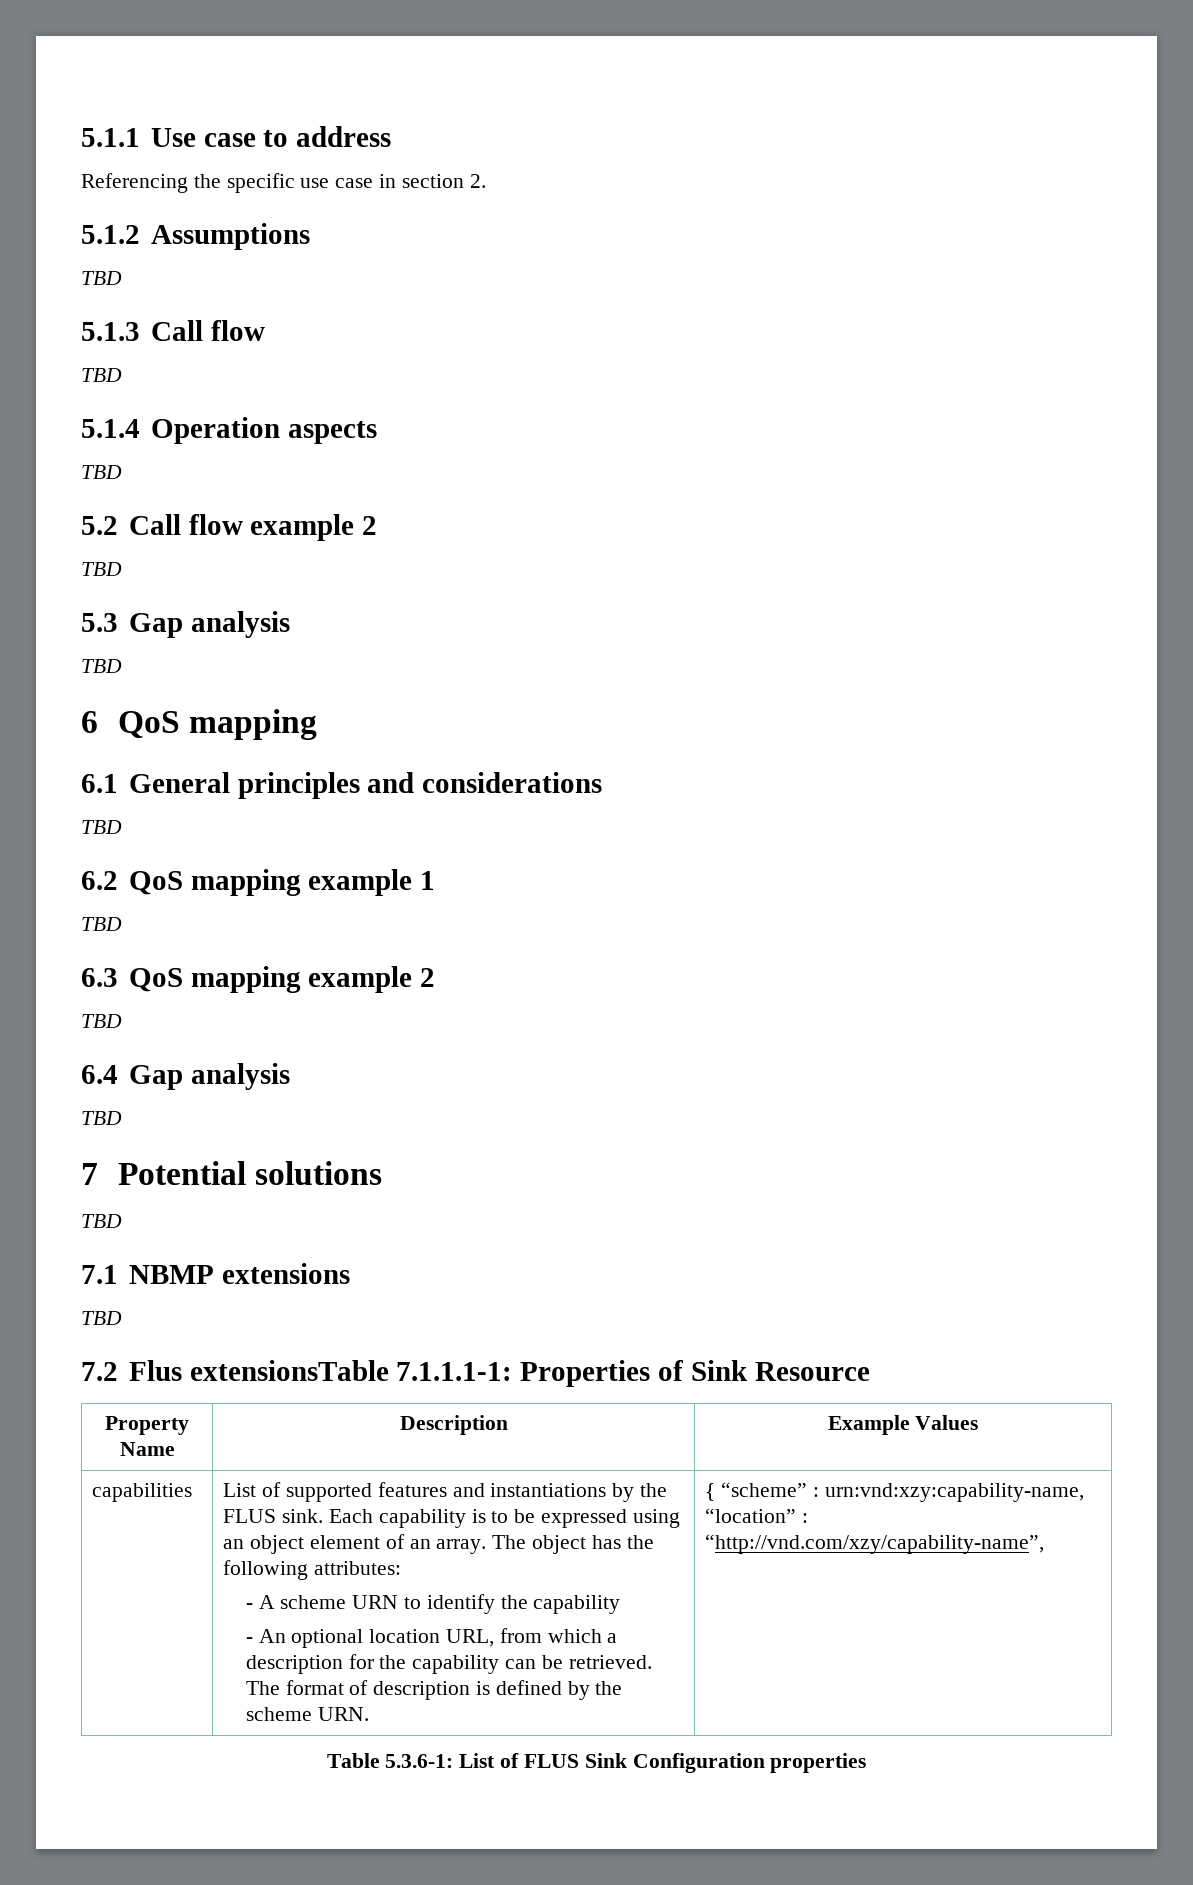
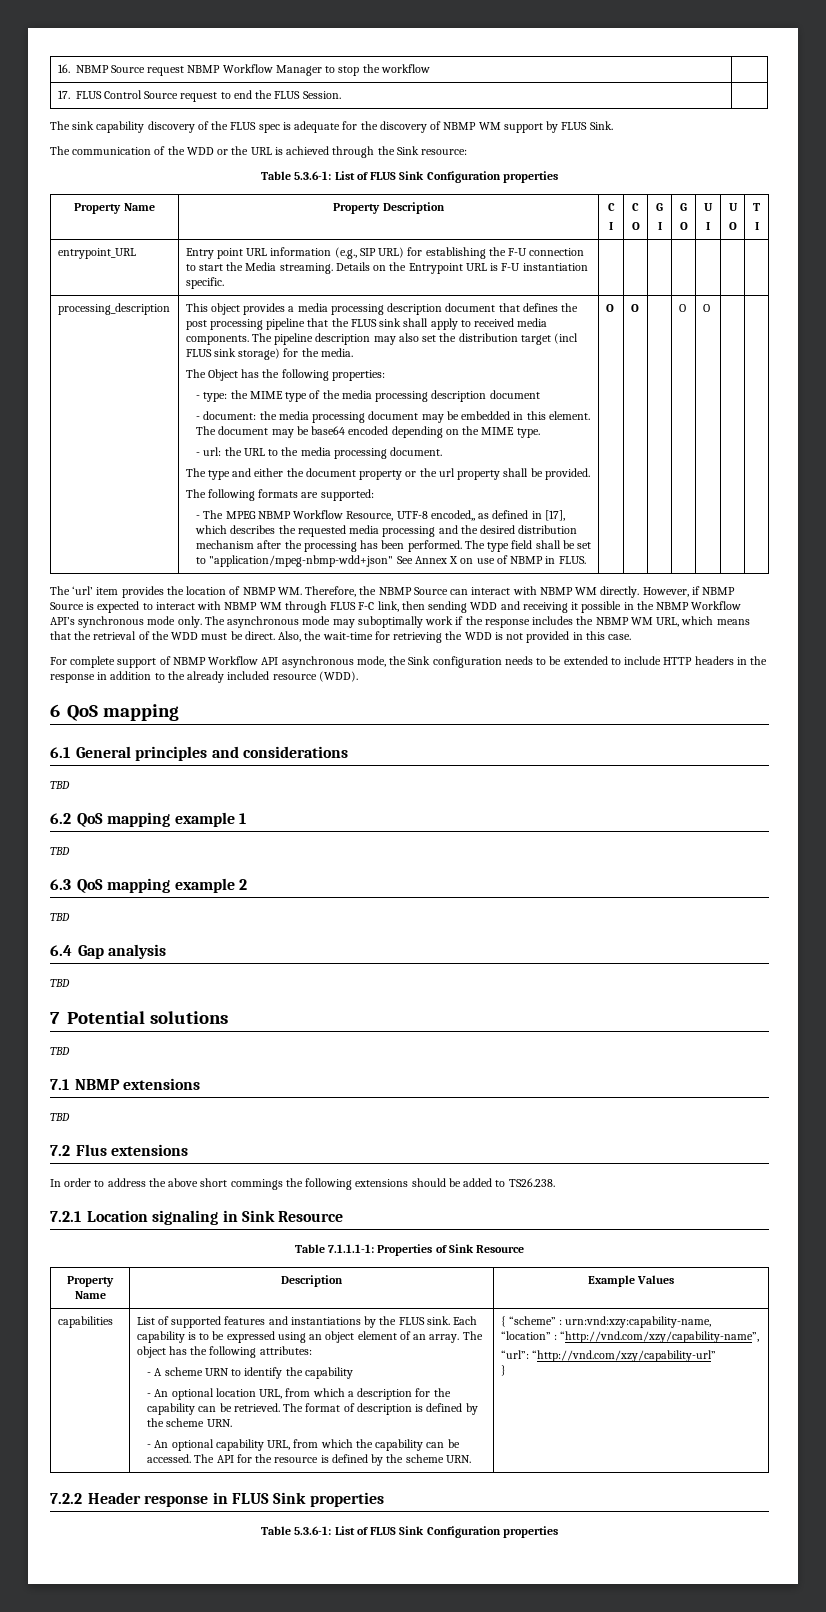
[81,126,392,147] [81,173,486,193] [81,223,310,250] [81,271,122,285] [81,320,265,341] [81,368,122,382] [81,417,377,444] [81,465,122,479] [81,514,378,541] [81,562,122,576] [81,611,290,638] [81,659,122,673] 5.1.1 Use case to address // Referencing the specific use case in section 2. // 5.1.2 Assumptions // TBD // 5.1.3 Call flow // TBD // 5.1.4 Operation aspects // TBD // 5.2 Call flow example 2 // TBD // 5.3 Gap analysis // TBD -> [57,64,430,76] [57,90,341,102] [50,121,613,133] [50,146,468,158] [261,171,558,183] [74,203,155,214] [333,202,445,214] [607,203,615,211] [609,222,613,230] [632,203,639,211] [631,222,640,230] [656,203,663,211] [657,222,662,230] [680,203,687,211] [679,222,688,230] [704,203,713,211] [706,222,710,230] [728,203,738,211] [728,222,737,230] [753,203,760,211] [754,222,759,230] [57,248,136,259] [185,247,585,259] [185,262,588,274] [185,277,224,289] [57,303,170,315] [185,303,579,315] [185,318,548,330] [185,333,579,345] [185,348,353,360] [185,369,385,381] [196,390,540,402] [196,411,590,423] [196,426,540,438] [196,447,443,459] [185,468,590,480] [185,489,374,501] [196,510,565,521] [195,525,578,537] [196,540,591,552] [196,555,586,567] [605,304,614,312] [630,304,639,312] [678,304,686,312] [702,304,710,312] [50,586,736,598] [50,601,742,613] [50,616,750,628] [50,631,632,643] [50,656,768,668] [50,671,358,683] 16. NBMP Source request NBMP Workflow Manager to stop the workflow | // 17. FLUS Control Source request to end the FLUS Session. | // The sink capability discovery of the FLUS spec is adequate for the discovery of NBMP WM support by FLUS Sink. // The communication of the WDD or the URL is achieved through the Sink resource: // Table 5.3.6-1: List of FLUS Sink Configuration properties // Property Name | Property Description | C // I | C // O | G // I | G // O | U // I | U // O | T // I // entrypoint_URL | Entry point URL information (e.g., SIP URL) for establishing the F-U connection to start the Media streaming. Details on the Entrypoint URL is F-U instantiation specific. | | | | | | | // processing_description | This object provides a media processing description document that defines the post processing pipeline that the FLUS sink shall apply to received media components. The pipeline description may also set the distribution target (incl FLUS sink storage) for the media. // The Object has the following properties: // - type: the MIME type of the media processing description document // - document: the media processing document may be embedded in this element. The document may be base64 encoded depending on the MIME type. // - url: the URL to the media processing document. // The type and either the document property or the url property shall be provided. // The following formats are supported: // - The MPEG NBMP Workflow Resource, UTF-8 encoded,, as defined in [17], which describes the requested media processing and the desired distribution mechanism after the processing has been performed. The type field shall be set to "application/mpeg-nbmp-wdd+json" See Annex X on use of NBMP in FLUS. | O | O | | O | O | | // The ‘url’ item provides the location of NBMP WM. Therefore, the NBMP Source can interact with NBMP WM directly. However, if NBMP Source is expected to interact with NBMP WM through FLUS F-C link, then sending WDD and receiving it possible in the NBMP Workflow API’s synchronous mode only. The asynchronous mode may suboptimally work if the response includes the NBMP WM URL, which means that the retrieval of the WDD must be direct. Also, the wait-time for retrieving the WDD is not provided in this case. // For complete support of NBMP Workflow API asynchronous mode, the Sink configuration needs to be extended to include HTTP headers in the response in addition to the already included resource (WDD).
[189,1360,389,1381] extensionsTable -> [111,1144,189,1156] [50,1178,555,1190] [50,1210,344,1225] [294,1244,325,1253] extensions // In order to address the above short commings the following extensions should be added to TS26.238. // 7.2.1 Location signaling in Sink Resource // Table
(369, 1714) none -> [147,1439,460,1451] [147,1454,471,1466] // - An optional capability URL, from which the capability can be accessed. The API for the resource is defined by the scheme URN.
(1045, 1544) none -> [500,1350,716,1362] [500,1365,506,1376] [50,1492,384,1507] // “url”: “http://vnd.com/xzy/capability-url” // } // 7.2.2 Header response in FLUS Sink properties

